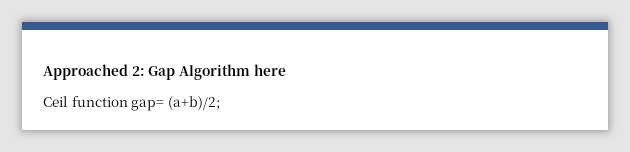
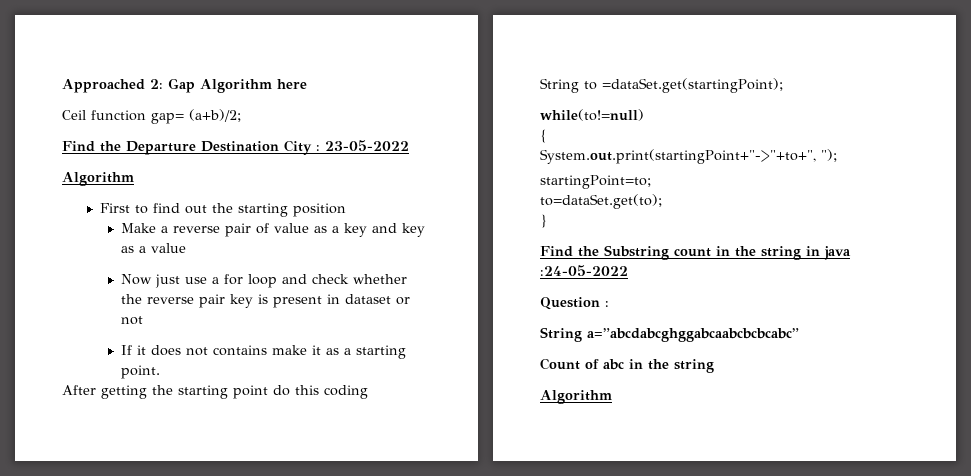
(220, 103) none -> [62,140,409,155] [62,172,134,186] [99,203,346,217] [121,223,426,237] [121,243,187,253] [121,274,408,288] [121,294,411,308] [121,316,144,325] [121,345,407,359] [121,365,161,379] [62,385,368,399] [540,78,783,93] [540,109,644,121] [540,129,547,143] [540,149,837,164] [540,175,651,189] [540,194,662,209] [540,214,547,228] [540,245,851,260] [540,265,628,276] [540,297,609,310] [540,327,799,342] [540,358,714,373] [540,390,612,404] // Find the Departure Destination City : 23-05-2022 // Algorithm // First to find out the starting position // Make a reverse pair of value as a key and key as a value // Now just use a for loop and check whether the reverse pair key is present in dataset or not // If it does not contains make it as a starting point. // After getting the starting point do this coding // String to =dataSet.get(startingPoint); // while(to!=null) // { // System.out.print(startingPoint+"->"+to+", "); // startingPoint=to; // to=dataSet.get(to); // } // Find the Substring count in the string in java :24-05-2022 // Question : // String a=”abcdabcghggabcaabcbcbcabc” // Count of abc in the string // Algorithm

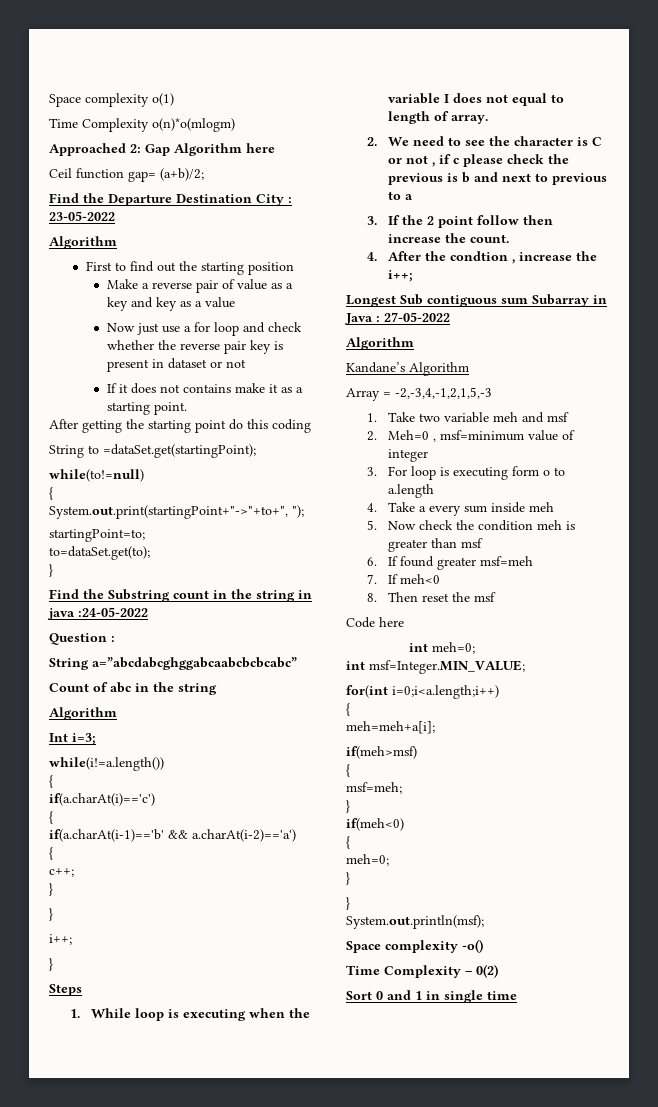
(62, 86) none -> [49,93,174,107] [49,118,235,132] Space complexity o(1) // Time Complexity o(n)*o(mlogm) //
(612, 397) none -> [49,733,96,745] [49,757,164,771] [49,775,53,788] [49,793,155,806] [49,811,53,824] [49,829,296,842] [49,847,53,860] [49,868,74,877] [49,883,53,896] [49,908,53,921] [49,934,72,945] [49,958,53,971] [49,984,82,996] [70,1008,311,1021] [388,93,565,106] [388,111,489,124] [367,136,603,146] [388,154,570,167] [388,172,608,185] [388,191,414,200] [367,215,554,228] [388,233,510,243] [367,251,598,264] [388,270,414,282] [346,294,607,307] [345,312,450,325] [346,337,414,350] [346,362,469,376] [346,387,492,401] [367,412,570,423] [367,430,576,442] [388,449,429,462] [367,466,566,480] [388,484,435,498] [367,502,555,516] [367,520,576,531] [388,538,484,552] [367,556,534,570] [367,574,441,584] [367,592,497,602] [346,617,404,628] [409,642,476,654] [346,660,525,674] [346,685,499,699] [346,703,350,716] [346,721,435,734] [346,746,417,759] [346,764,350,777] [346,782,402,794] [346,800,350,813] [346,818,404,831] [346,836,350,849] [346,854,389,866] [346,872,350,885] [346,897,350,910] [346,915,484,929] [346,939,483,953] [346,964,498,978] [346,990,517,1003] // Int i=3; // while(i!=a.length()) // { // if(a.charAt(i)=='c') // { // if(a.charAt(i-1)=='b' && a.charAt(i-2)=='a') // { // c++; // } // } // i++; // } // Steps // 1. While loop is executing when the variable I does not equal to length of array. // 2. We need to see the character is C or not , if c please check the previous is b and next to previous to a // 3. If the 2 point follow then increase the count. // 4. After the condtion , increase the i++; // Longest Sub contiguous sum Subarray in Java : 27-05-2022 // Algorithm // Kandane’s Algorithm // Array = -2,-3,4,-1,2,1,5,-3 // 1. Take two variable meh and msf // 2. Meh=0 , msf=minimum value of integer // 3. For loop is executing form o to a.length // 4. Take a every sum inside meh // 5. Now check the condition meh is greater than msf // 6. If found greater msf=meh // 7. If meh<0 // 8. Then reset the msf // Code here // int meh=0; // int msf=Integer.MIN_VALUE; // for(int i=0;i<a.length;i++) // { // meh=meh+a[i]; // if(meh>msf) // { // msf=meh; // } // if(meh<0) // { // meh=0; // } // } // System.out.println(msf); // Space complexity -o() // Time Complexity – 0(2) // Sort 0 and 1 in single time

